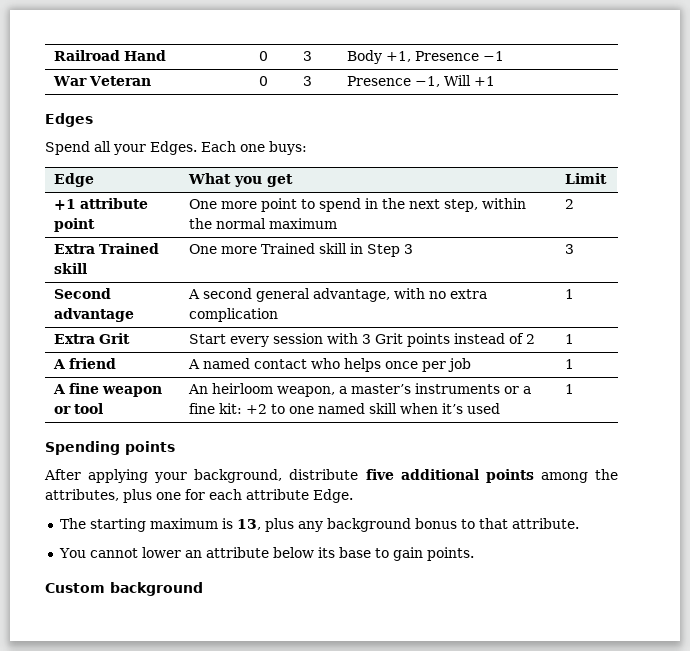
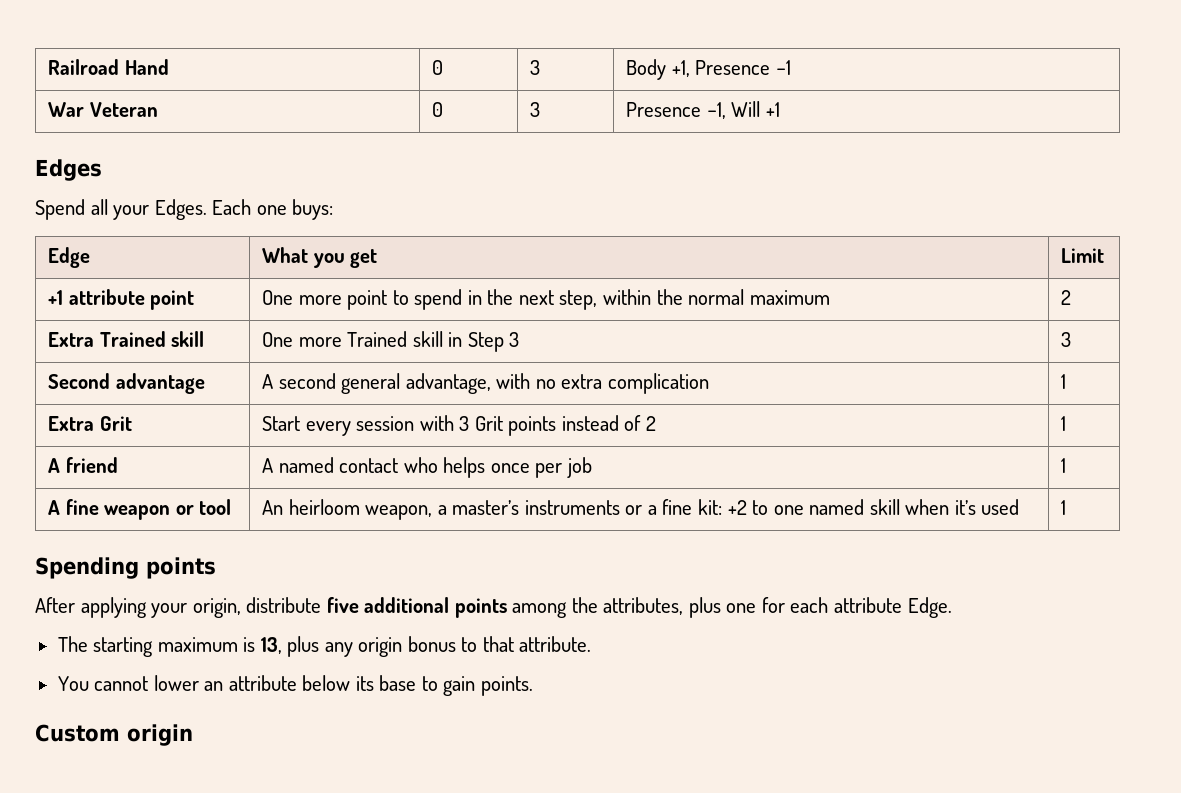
[194,469,283,483] background, -> [192,598,241,618] origin,
[326,518,411,532] background -> [358,637,403,657] origin
[110,582,203,596] background -> [127,724,193,746] origin

